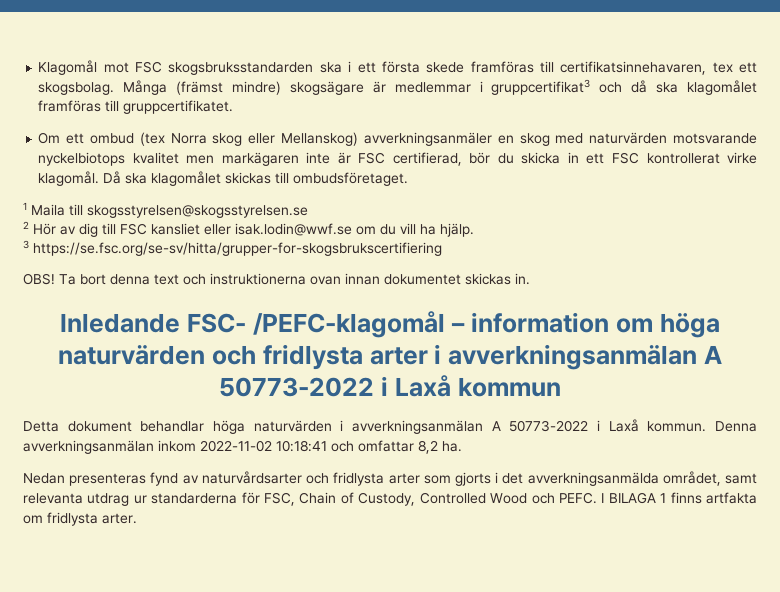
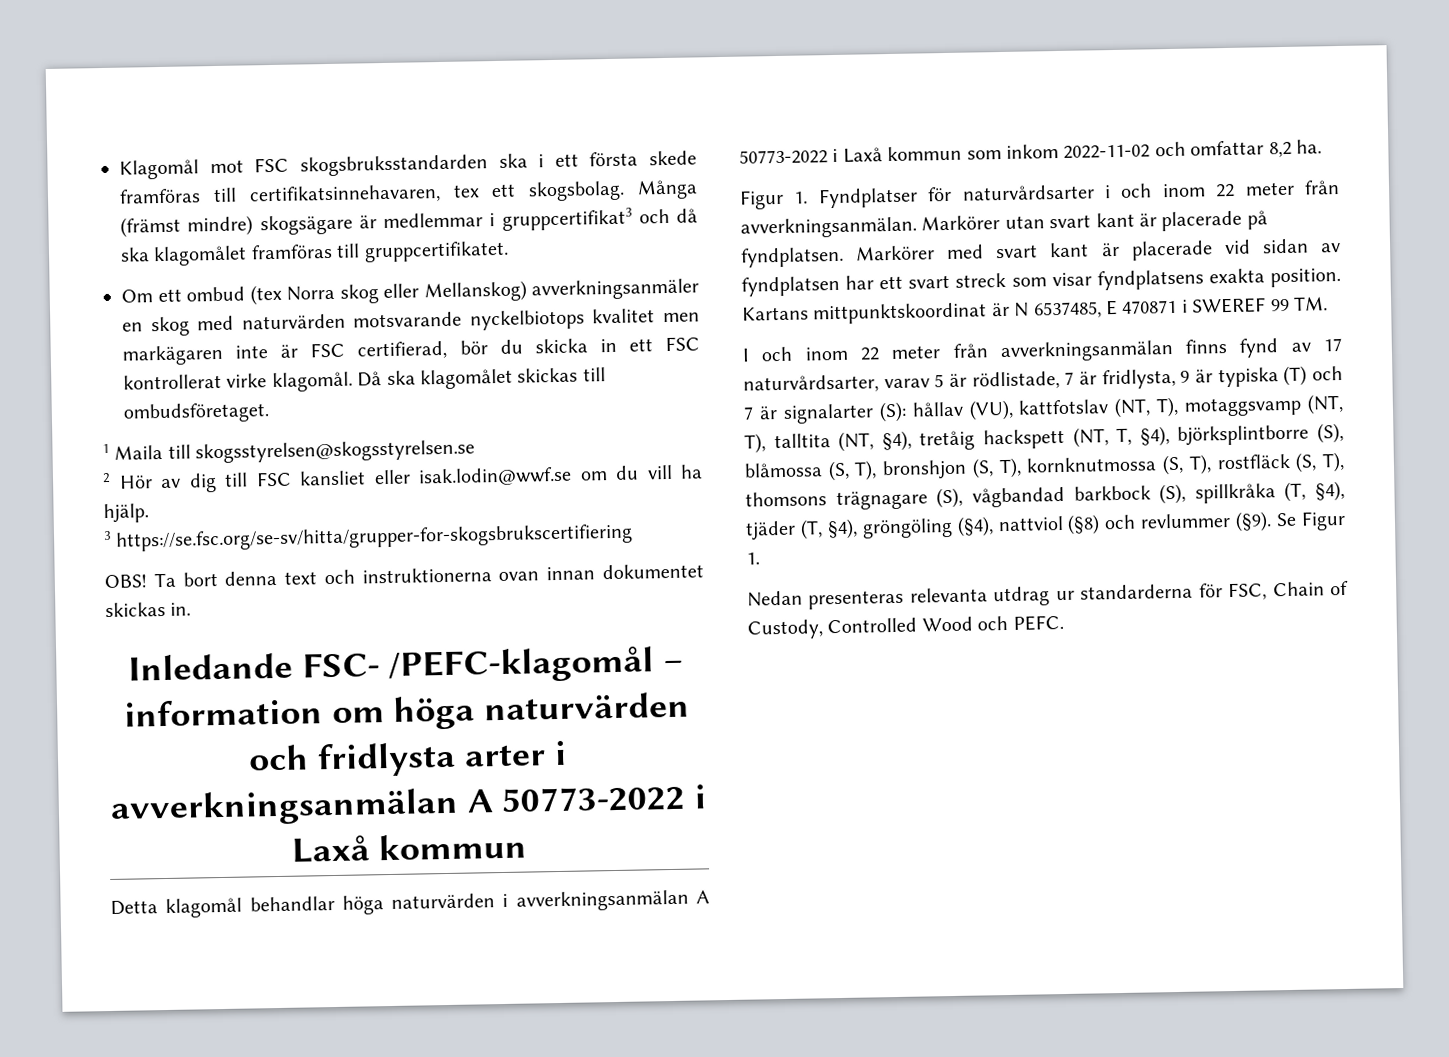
[67,421,132,432] dokument -> [165,897,243,919] klagomål
[647,421,757,432] [23,440,154,454] kommun. Denna avverkningsanmälan -> [887,145,1002,162] kommun som
[276,440,327,452] 10:18:41 -> (1151, 151) none
[23,471,757,486] Nedan presenteras fynd av naturvårdsarter och fridlysta arter som gjorts i det avverkningsanmälda området, samt -> [739,180,1340,210] [740,210,1268,239] [741,238,1341,268] [741,267,1341,297] [742,296,1328,325] [742,337,1342,363] [743,365,1343,394] [743,393,1344,424] [744,422,1344,454] [744,451,1345,482] [745,480,1345,511] [745,510,1346,541] [746,552,760,565] [747,589,905,610] Figur 1. Fyndplatser för naturvårdsarter i och inom 22 meter från avverkningsanmälan. Markörer utan svart kant är placerade på fyndplatsen. Markörer med svart kant är placerade vid sidan av fyndplatsen har ett svart streck som visar fyndplatsens exakta position. Kartans mittpunktskoordinat är N 6537485, E 470871 i SWEREF 99 TM. // I och inom 22 meter från avverkningsanmälan finns fynd av 17 naturvårdsarter, varav 5 är rödlistade, 7 är fridlysta, 9 är typiska (T) och 7 är signalarter (S): hållav (VU), kattfotslav (NT, T), motaggsvamp (NT, T), talltita (NT, §4), tretåig hackspett (NT, T, §4), björksplintborre (S), blåmossa (S, T), bronshjon (S, T), kornknutmossa (S, T), rostfläck (S, T), thomsons trägnagare (S), vågbandad barkbock (S), spillkråka (T, §4), tjäder (T, §4), gröngöling (§4), nattviol (§8) och revlummer (§9). Se Figur 1. // Nedan presenteras
[601,492,757,504] [23,512,137,526] I BILAGA 1 finns artfakta om fridlysta arter. -> (1064, 622) none

